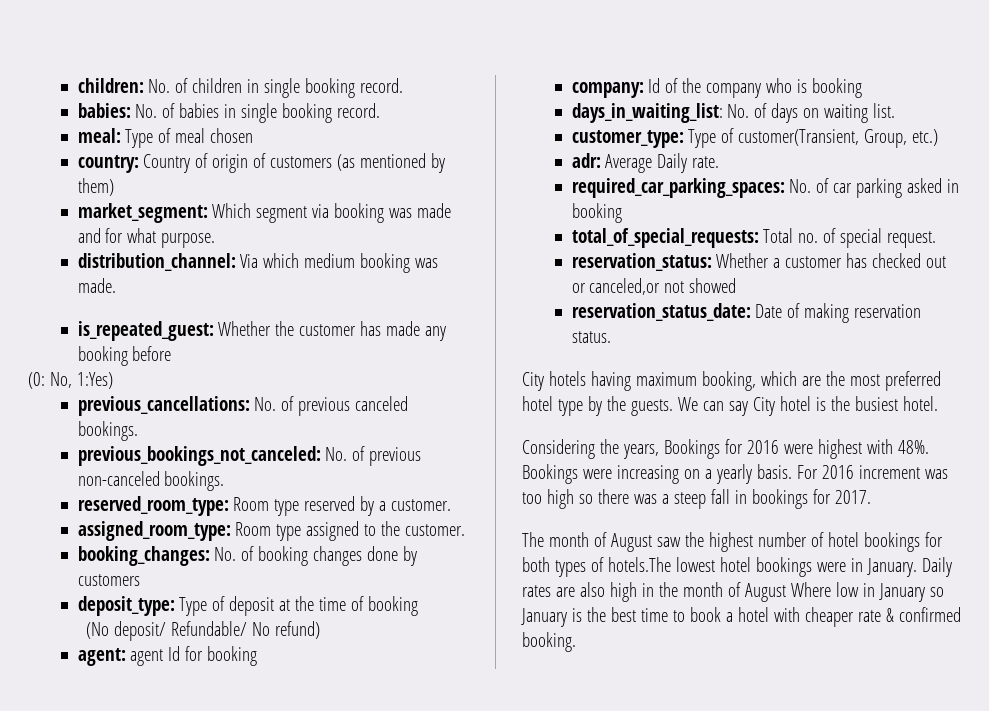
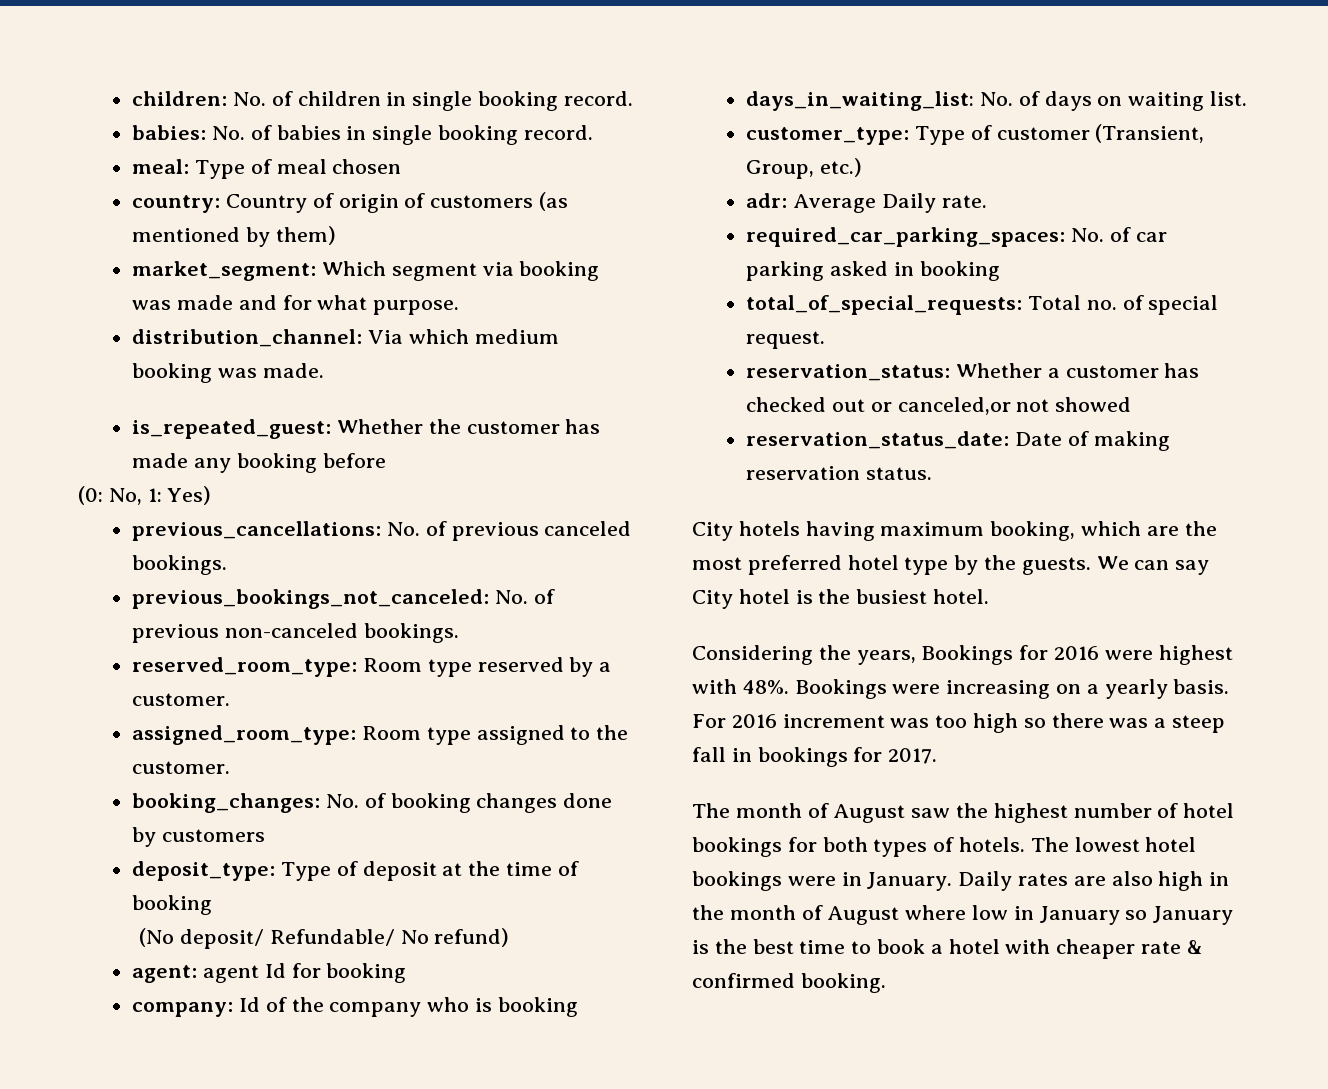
[76,372,113,389] 1:Yes) -> [147,486,212,505] 1: Yes)
[738,129,860,146] customer(Transient, -> [996,124,1205,143] customer (Transient,
[607,557,671,572] hotels.The -> [959,837,1069,852] hotels. The
[790,582,831,597] Where -> [905,905,967,920] where

